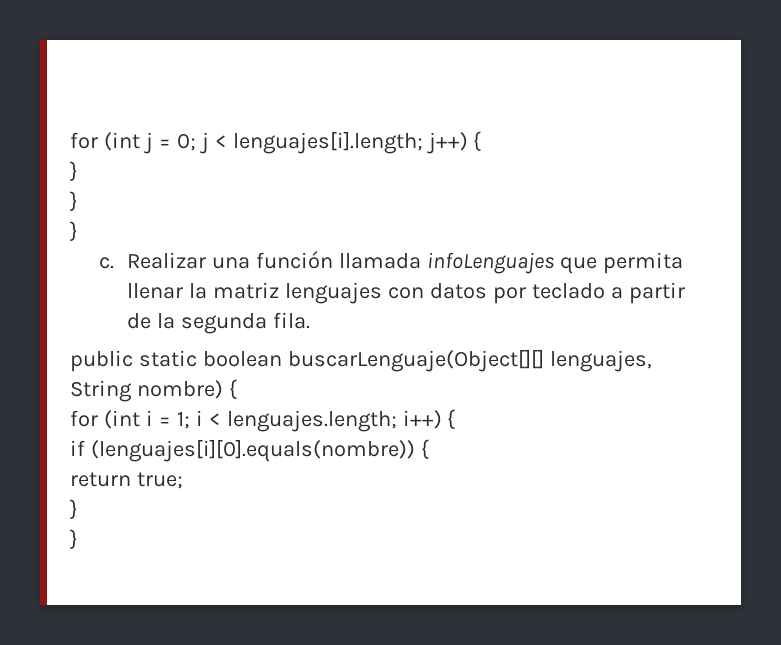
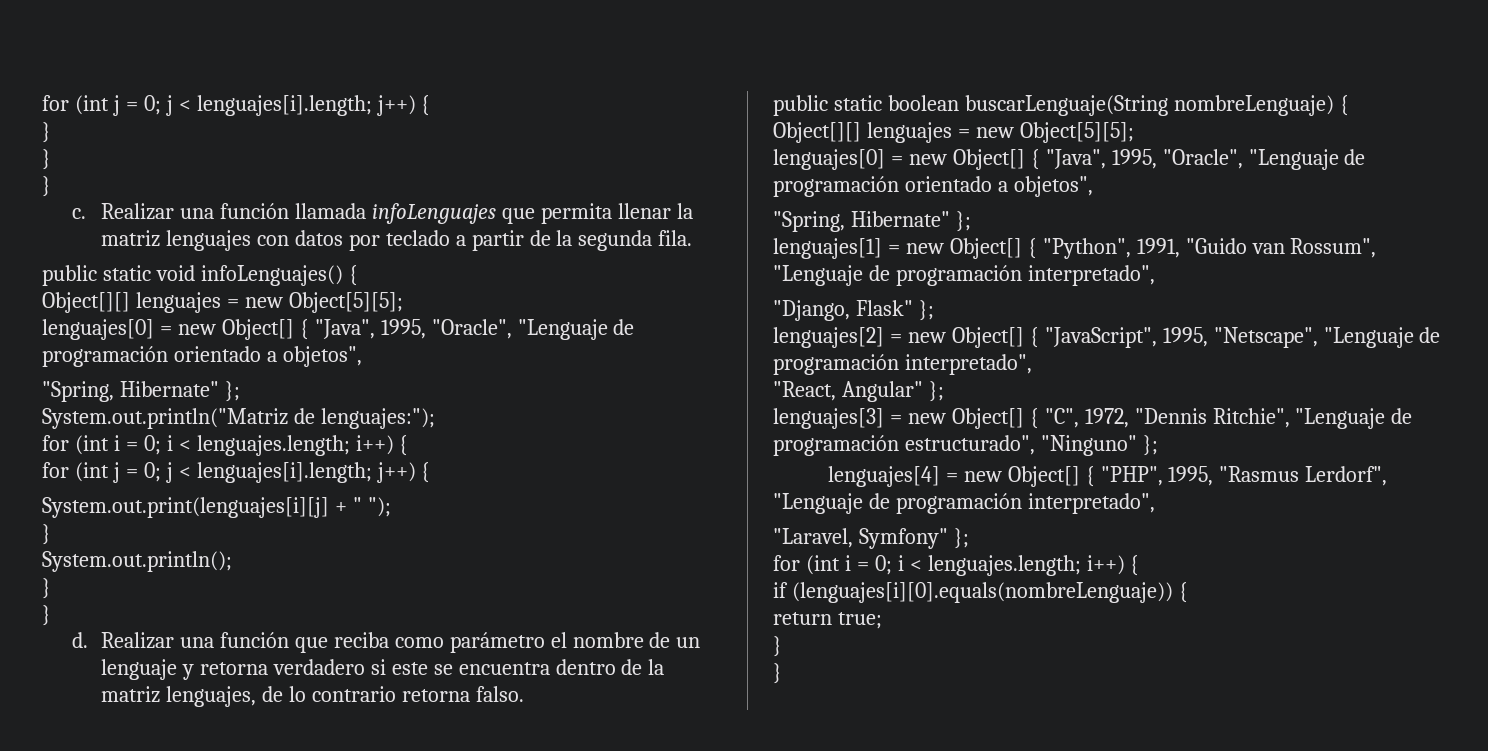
[202,349,652,372] [70,379,237,402] [70,410,190,429] boolean buscarLenguaje(Object[][] lenguajes, String nombre) { // for (int i = 1; -> [155,265,358,286] [42,292,403,313] [42,319,635,340] [42,346,362,367] [42,381,240,402] [42,408,435,429] [42,435,409,456] [42,462,431,483] [42,497,391,518] [42,524,51,545] [42,551,232,572] [42,578,51,599] [42,605,51,626] [71,632,701,653] [100,659,665,680] [100,686,524,707] [773,95,1349,116] [773,122,1134,143] [773,149,1366,170] [773,176,1093,197] [773,211,971,232] [773,238,1377,259] [773,265,1155,286] [773,300,934,321] [773,327,1441,348] [773,354,1032,375] [773,381,944,402] [773,408,1413,429] [773,435,1158,456] [827,466,1388,487] [773,493,1155,514] [773,528,969,549] [773,555,892,575] void infoLenguajes() { // Object[][] lenguajes = new Object[5][5]; // lenguajes[0] = new Object[] { "Java", 1995, "Oracle", "Lenguaje de programación orientado a objetos", // "Spring, Hibernate" }; // System.out.println("Matriz de lenguajes:"); // for (int i = 0; i < lenguajes.length; i++) { // for (int j = 0; j < lenguajes[i].length; j++) { // System.out.print(lenguajes[i][j] + " "); // } // System.out.println(); // } // } // d. Realizar una función que reciba como parámetro el nombre de un lenguaje y retorna verdadero si este se encuentra dentro de la matriz lenguajes, de lo contrario retorna falso. // public static boolean buscarLenguaje(String nombreLenguaje) { // Object[][] lenguajes = new Object[5][5]; // lenguajes[0] = new Object[] { "Java", 1995, "Oracle", "Lenguaje de programación orientado a objetos", // "Spring, Hibernate" }; // lenguajes[1] = new Object[] { "Python", 1991, "Guido van Rossum", "Lenguaje de programación interpretado", // "Django, Flask" }; // lenguajes[2] = new Object[] { "JavaScript", 1995, "Netscape", "Lenguaje de programación interpretado", // "React, Angular" }; // lenguajes[3] = new Object[] { "C", 1972, "Dennis Ritchie", "Lenguaje de programación estructurado", "Ninguno" }; // lenguajes[4] = new Object[] { "PHP", 1995, "Rasmus Lerdorf", "Lenguaje de programación interpretado", // "Laravel, Symfony" }; // for (int i = 0;
[90,439,415,462] (lenguajes[i][0].equals(nombre)) -> [791,582,1173,603] (lenguajes[i][0].equals(nombreLenguaje))

